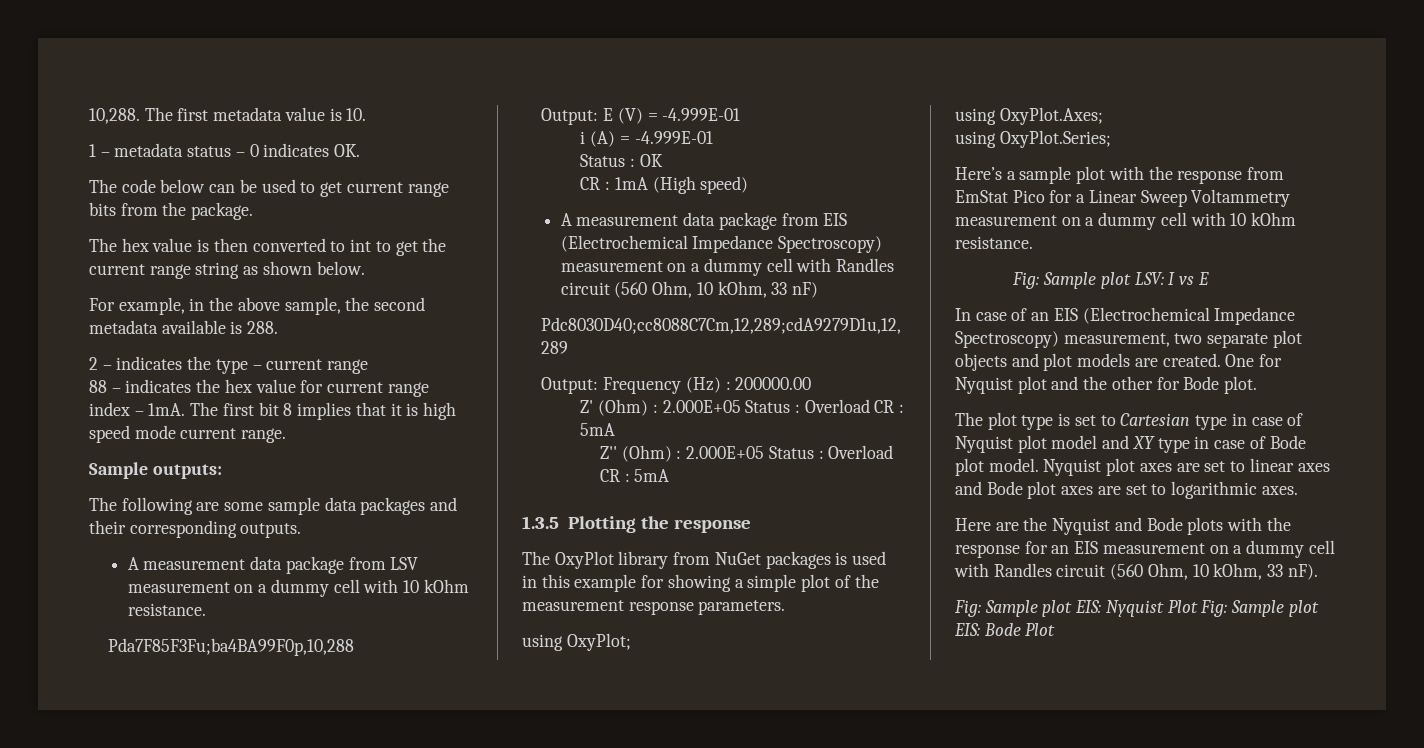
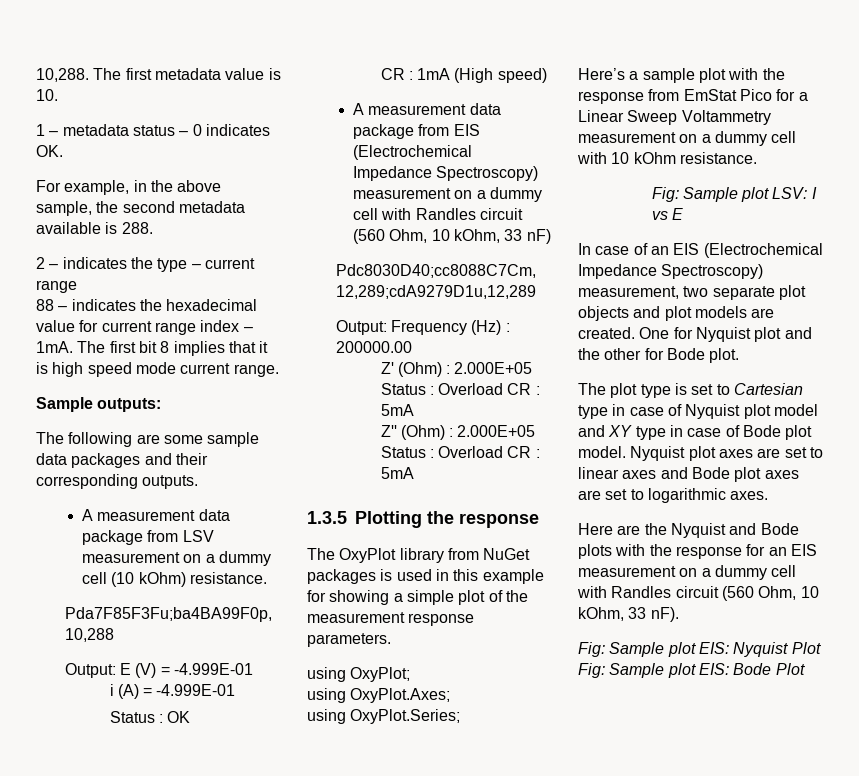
[89,179,449,197] [89,202,254,220] [89,238,447,256] [89,261,365,279] // The code below can be used to get current range bits from the package. // The hex value is then converted to int to get the current range string as shown below. -> (63, 151) none
[224,379,252,393] hex -> [166,299,258,311] hexadecimal
[363,579,469,593] with 10 kOhm -> [111,572,186,587] (10 kOhm)

